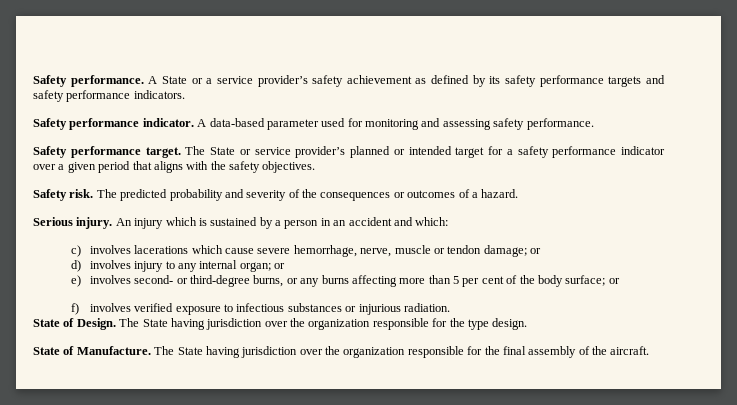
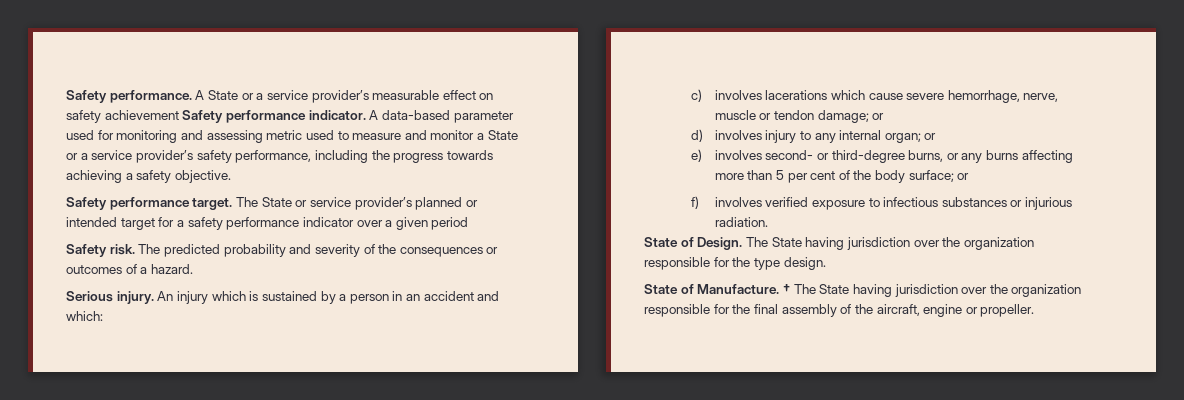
[312,75,665,87] [33,90,185,102] safety achievement as defined by its safety performance targets and safety performance indicators. // -> [372,90,494,100] [66,110,179,123] measurable effect on safety achievement
[493,118,594,130] safety performance. -> [266,130,518,140] [66,150,493,163] [66,170,231,183] metric used to measure and monitor a State or a service provider’s safety performance, including the progress towards achieving a safety objective.
[132,161,316,173] that aligns with the safety objectives. -> (469, 223) none
(151, 350) none -> [782,284,790,294] †
[610,346,650,355] aircraft. -> [876,304,1035,317] aircraft, engine or propeller.

